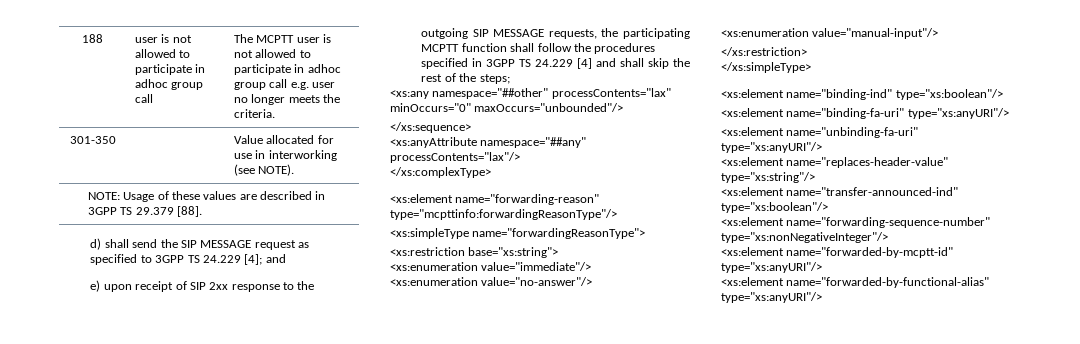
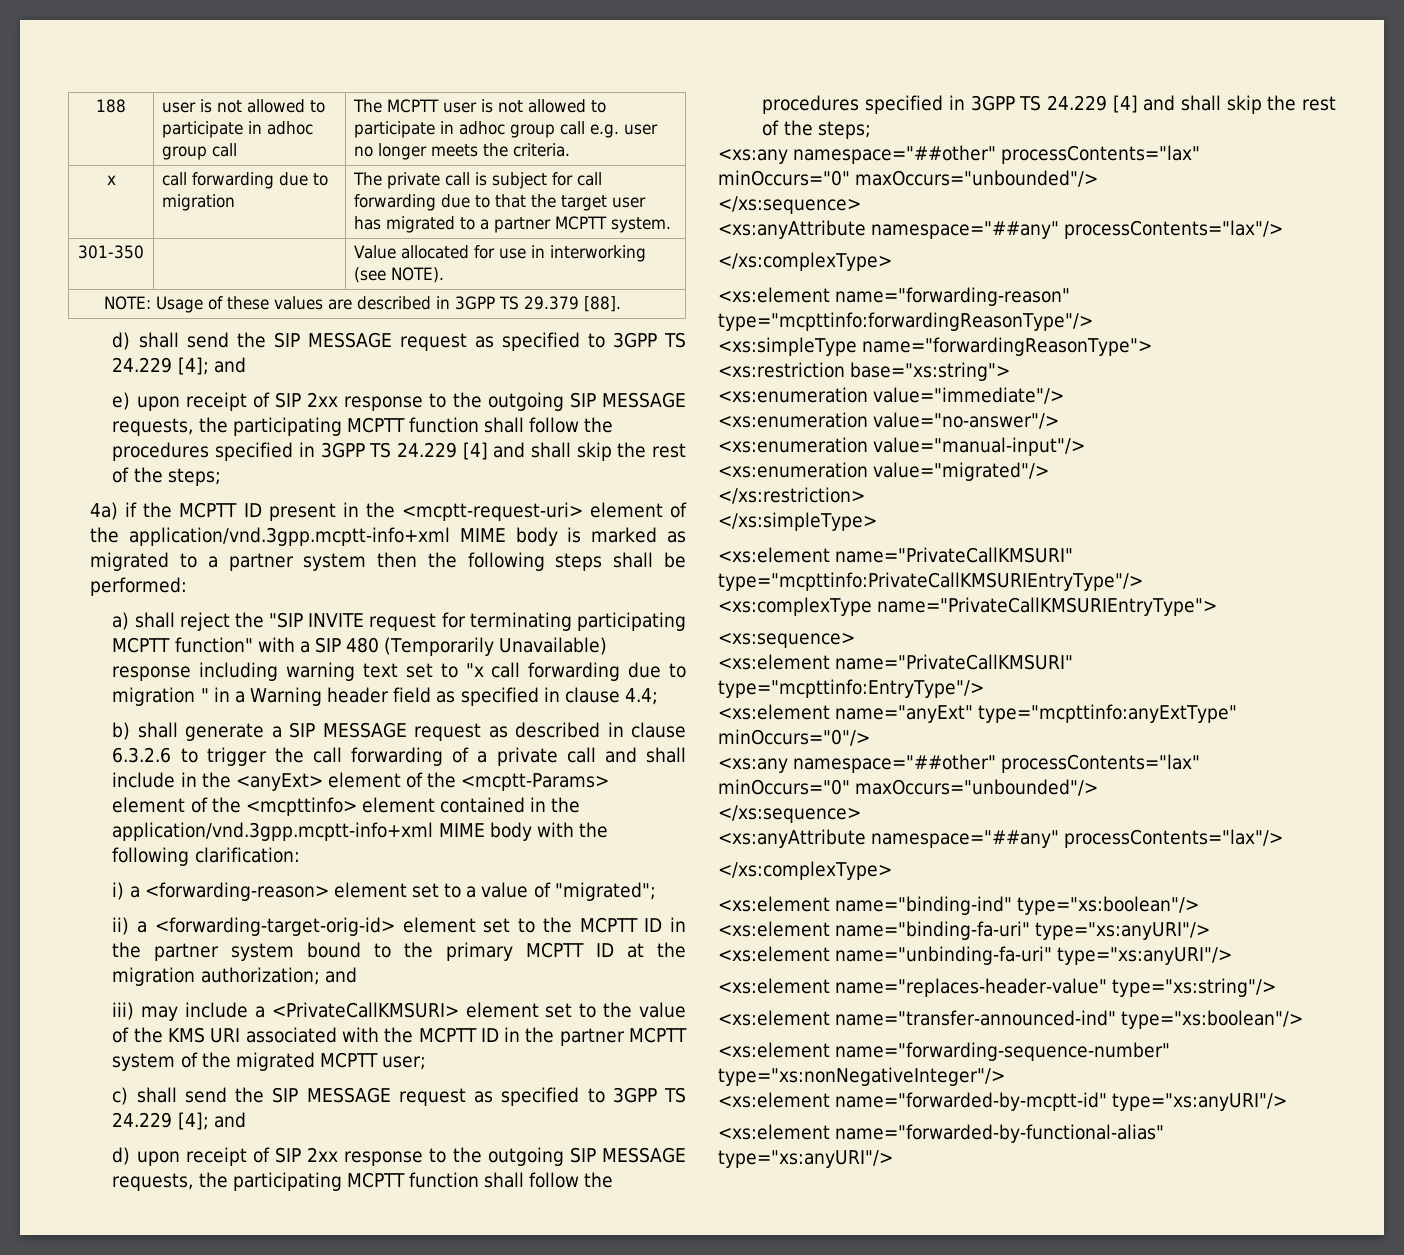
(275, 113) none -> [106,175,116,185] [162,172,329,189] [162,194,236,211] [353,172,603,189] [354,194,647,211] [354,216,672,233] // x | call forwarding due to migration | The private call is subject for call forwarding due to that the target user has migrated to a partner MCPTT system.
(510, 79) none -> [90,502,687,521] [90,527,686,546] [90,552,687,571] [90,577,188,596] [112,612,687,631] [112,637,608,656] [112,662,686,681] [112,687,658,706] [112,722,687,741] [112,747,686,766] [112,772,610,791] [112,797,581,816] [112,822,608,841] [112,847,300,866] [112,882,656,901] [112,917,686,936] [112,942,687,961] [112,967,357,986] [112,1002,687,1021] [112,1027,687,1046] [112,1052,427,1071] [112,1087,686,1106] [112,1112,246,1130] [112,1147,686,1166] [112,1172,614,1191] [762,95,1337,114] [762,120,871,139] // 4a) if the MCPTT ID present in the <mcptt-request-uri> element of the application/vnd.3gpp.mcptt-info+xml MIME body is marked as migrated to a partner system then the following steps shall be performed: // a) shall reject the "SIP INVITE request for terminating participating MCPTT function" with a SIP 480 (Temporarily Unavailable) response including warning text set to "x call forwarding due to migration " in a Warning header field as specified in clause 4.4; // b) shall generate a SIP MESSAGE request as described in clause 6.3.2.6 to trigger the call forwarding of a private call and shall include in the <anyExt> element of the <mcptt-Params> element of the <mcpttinfo> element contained in the application/vnd.3gpp.mcptt-info+xml MIME body with the following clarification: // i) a <forwarding-reason> element set to a value of "migrated"; // ii) a <forwarding-target-orig-id> element set to the MCPTT ID in the partner system bound to the primary MCPTT ID at the migration authorization; and // iii) may include a <PrivateCallKMSURI> element set to the value of the KMS URI associated with the MCPTT ID in the partner MCPTT system of the migrated MCPTT user; // c) shall send the SIP MESSAGE request as specified to 3GPP TS 24.229 [4]; and // d) upon receipt of SIP 2xx response to the outgoing SIP MESSAGE requests, the participating MCPTT function shall follow the procedures specified in 3GPP TS 24.229 [4] and shall skip the rest of the steps;
(939, 33) none -> [718,462,1050,481] // <xs:enumeration value="migrated"/>
(811, 67) none -> [718,547,1074,563] [718,572,1143,591] [718,597,1218,616] [718,632,855,648] [718,654,1074,670] [718,679,984,698] [718,704,1238,723] [718,729,870,746] [718,754,1201,773] [718,779,1099,796] [718,805,861,823] [718,829,1284,848] [718,861,892,880] // <xs:element name="PrivateCallKMSURI" type="mcpttinfo:PrivateCallKMSURIEntryType"/> // <xs:complexType name="PrivateCallKMSURIEntryType"> // <xs:sequence> // <xs:element name="PrivateCallKMSURI" type="mcpttinfo:EntryType"/> // <xs:element name="anyExt" type="mcpttinfo:anyExtType" minOccurs="0"/> // <xs:any namespace="##other" processContents="lax" minOccurs="0" maxOccurs="unbounded"/> // </xs:sequence> // <xs:anyAttribute namespace="##any" processContents="lax"/> // </xs:complexType>

